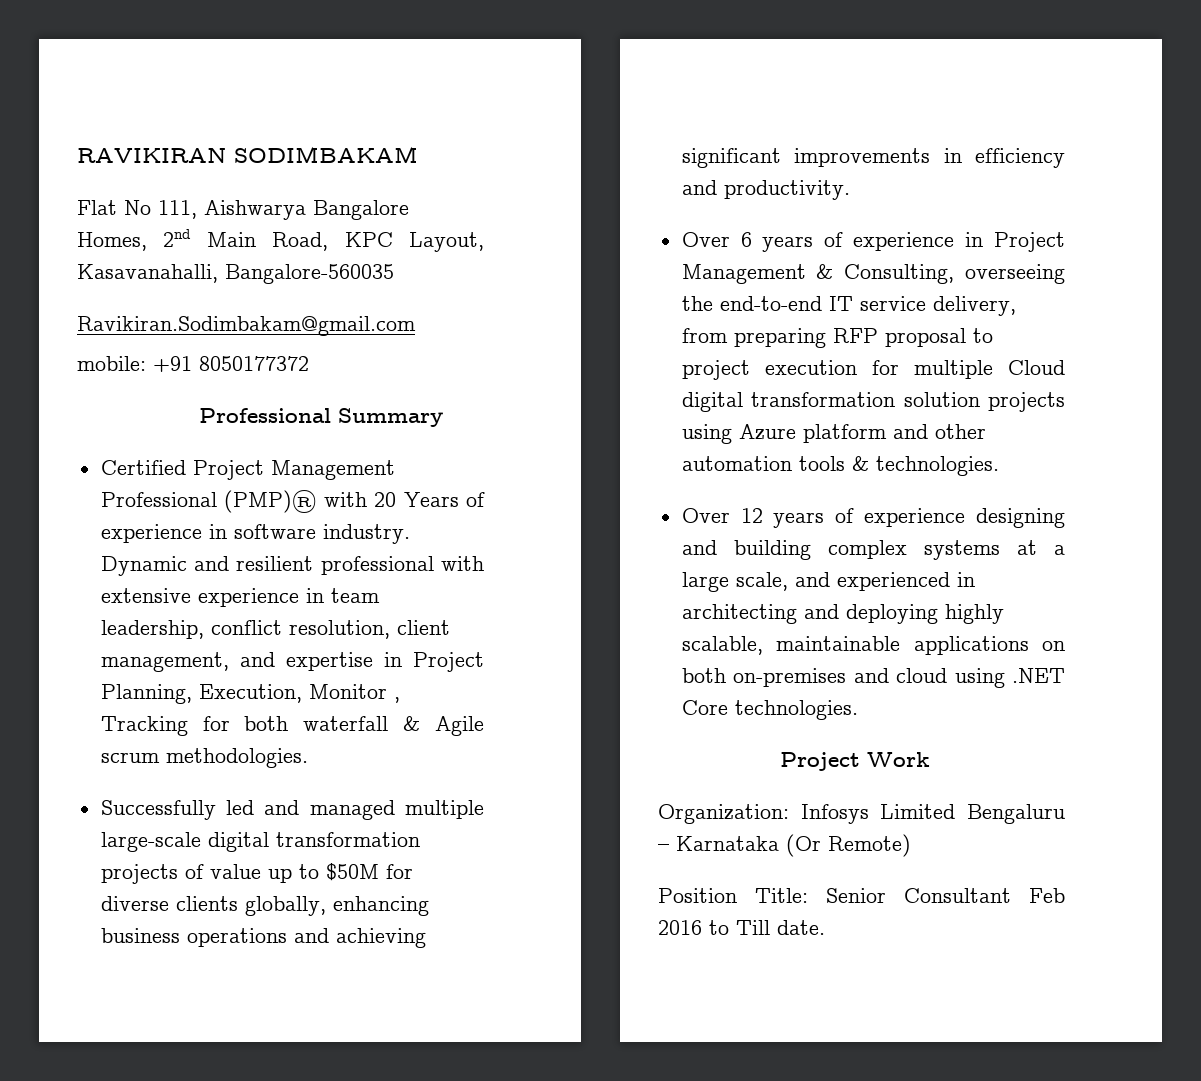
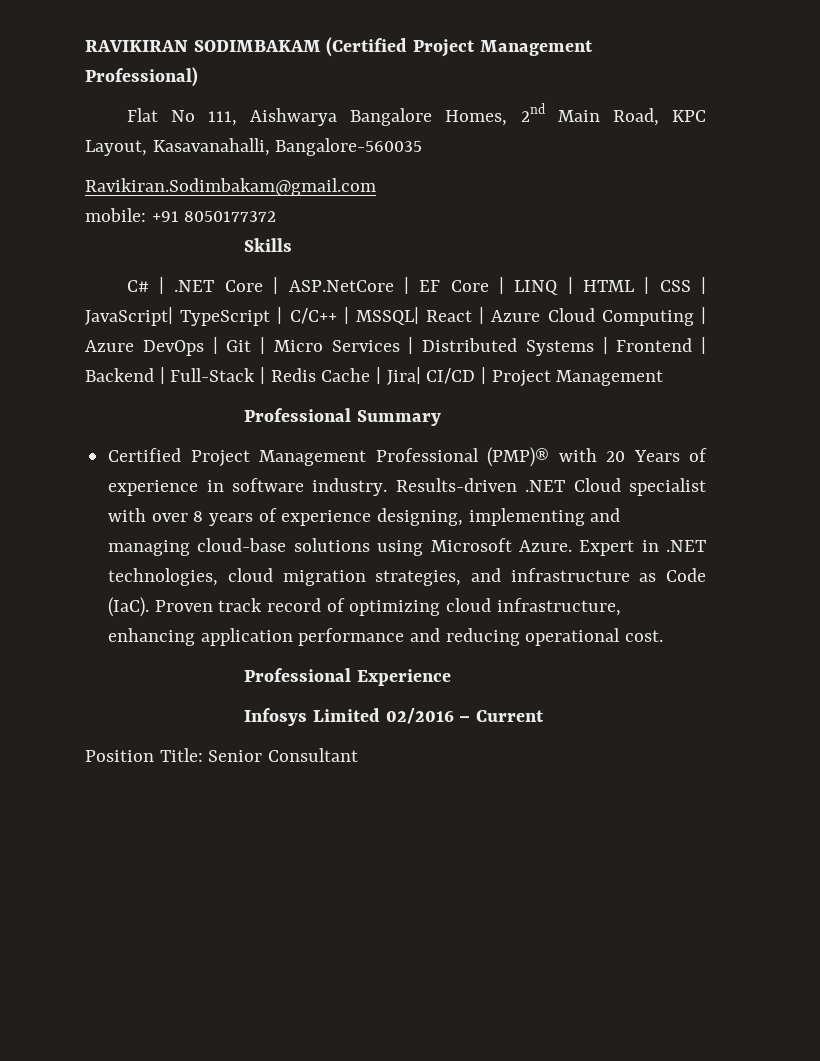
(418, 154) none -> [326,37,593,57] [85,67,198,87] (Certified Project Management Professional)
(309, 363) none -> [244,238,293,252] [126,277,706,295] [85,307,706,326] [85,337,706,356] [85,367,664,387] // Skills // C# | .NET Core | ASP.NetCore | EF Core | LINQ | HTML | CSS | JavaScript| TypeScript | C/C++ | MSSQL| React | Azure Cloud Computing | Azure DevOps | Git | Micro Services | Distributed Systems | Frontend | Backend | Full-Stack | Redis Cache | Jira| CI/CD | Project Management
[100,556,484,576] [100,588,380,607] [100,620,450,639] [100,652,484,672] [100,684,400,704] [100,716,484,736] [100,748,308,768] [100,800,484,820] [100,832,420,852] [100,863,413,884] [100,896,429,916] [100,928,426,948] [681,148,1065,168] [681,180,850,200] [681,232,1065,252] [681,264,1065,284] [681,296,1016,316] [681,328,993,348] [681,360,1065,380] [681,392,1065,412] [681,424,986,444] [681,456,999,476] [681,508,1065,528] [681,540,1065,560] [681,572,975,592] [681,604,1004,624] [681,636,1065,655] [681,668,1065,688] [681,700,858,720] [780,752,931,771] [658,804,1065,824] [658,834,911,857] Dynamic and resilient professional with extensive experience in team leadership, conflict resolution, client management, and expertise in Project Planning, Execution, Monitor , Tracking for both waterfall & Agile scrum methodologies. // Successfully led and managed multiple large-scale digital transformation projects of value up to $50M for diverse clients globally, enhancing business operations and achieving significant improvements in efficiency and productivity. // Over 6 years of experience in Project Management & Consulting, overseeing the end-to-end IT service delivery, from preparing RFP proposal to project execution for multiple Cloud digital transformation solution projects using Azure platform and other automation tools & technologies. // Over 12 years of experience designing and building complex systems at a large scale, and experienced in architecting and deploying highly scalable, maintainable applications on both on-premises and cloud using .NET Core technologies. // Project Work // Organization: Infosys Limited Bengaluru – Karnataka (Or Remote) -> [395,478,706,496] [108,508,621,526] [108,538,706,556] [108,568,706,586] [108,597,621,617] [108,628,664,646] [244,668,452,686] [244,708,545,726] Results-driven .NET Cloud specialist with over 8 years of experience designing, implementing and managing cloud-base solutions using Microsoft Azure. Expert in .NET technologies, cloud migration strategies, and infrastructure as Code (IaC). Proven track record of optimizing cloud infrastructure, enhancing application performance and reducing operational cost. // Professional Experience // Infosys Limited 02/2016 – Current
[1029,888,1065,903] [658,920,825,935] Feb 2016 to Till date. -> (359, 755) none

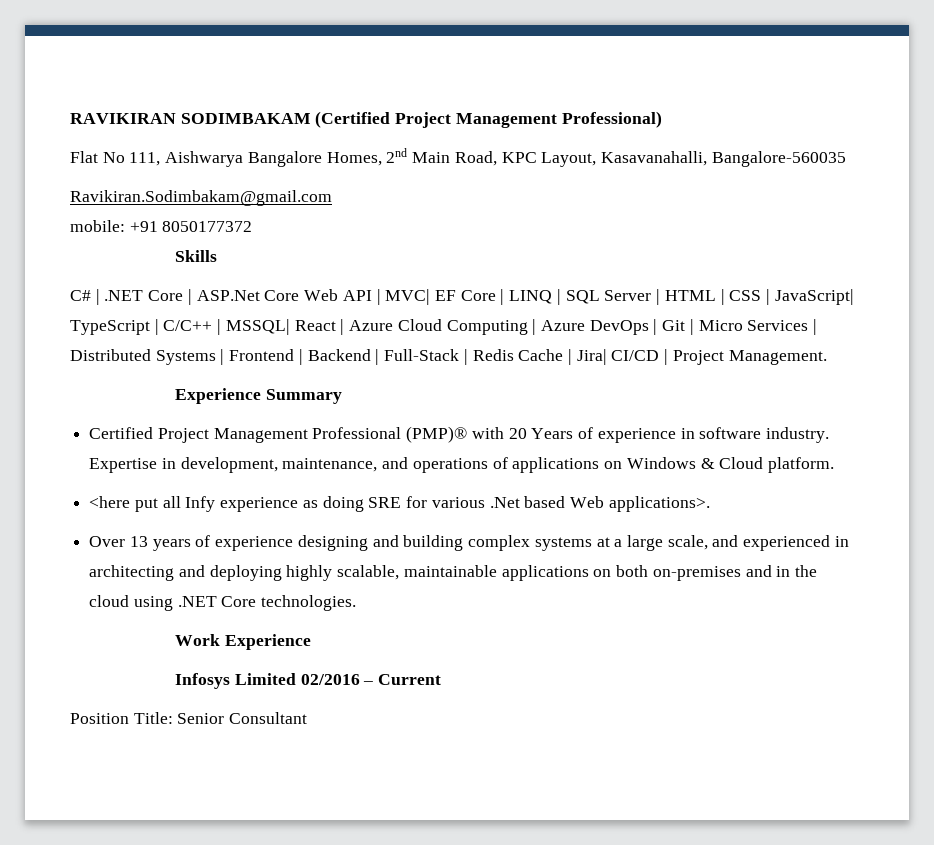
[288,277,409,294] ASP.NetCore | -> [196,289,431,305] ASP.Net Core Web API | MVC|
(573, 285) none -> [565,289,661,305] SQL Server |
[556,370,664,386] [244,408,352,422] Management // Professional -> [728,350,827,365] [175,388,262,404] Management. // Experience
[395,478,706,496] [108,508,621,526] [108,538,706,556] [108,568,706,586] [108,597,621,617] [108,628,664,646] [244,668,352,682] Results-driven .NET Cloud specialist with over 8 years of experience designing, implementing and managing cloud-base solutions using Microsoft Azure. Expert in .NET technologies, cloud migration strategies, and infrastructure as Code (IaC). Proven track record of optimizing cloud infrastructure, enhancing application performance and reducing operational cost. // Professional -> [89,457,834,473] [89,496,710,512] [89,535,849,551] [89,565,817,581] [89,595,357,611] [175,634,221,646] Expertise in development, maintenance, and operations of applications on Windows & Cloud platform. // <here put all Infy experience as doing SRE for various .Net based Web applications>. // Over 13 years of experience designing and building complex systems at a large scale, and experienced in architecting and deploying highly scalable, maintainable applications on both on-premises and in the cloud using .NET Core technologies. // Work

